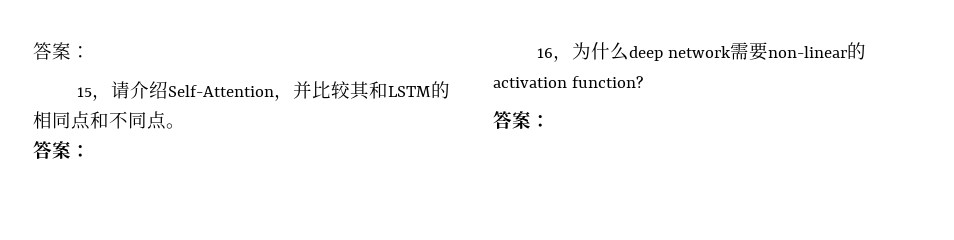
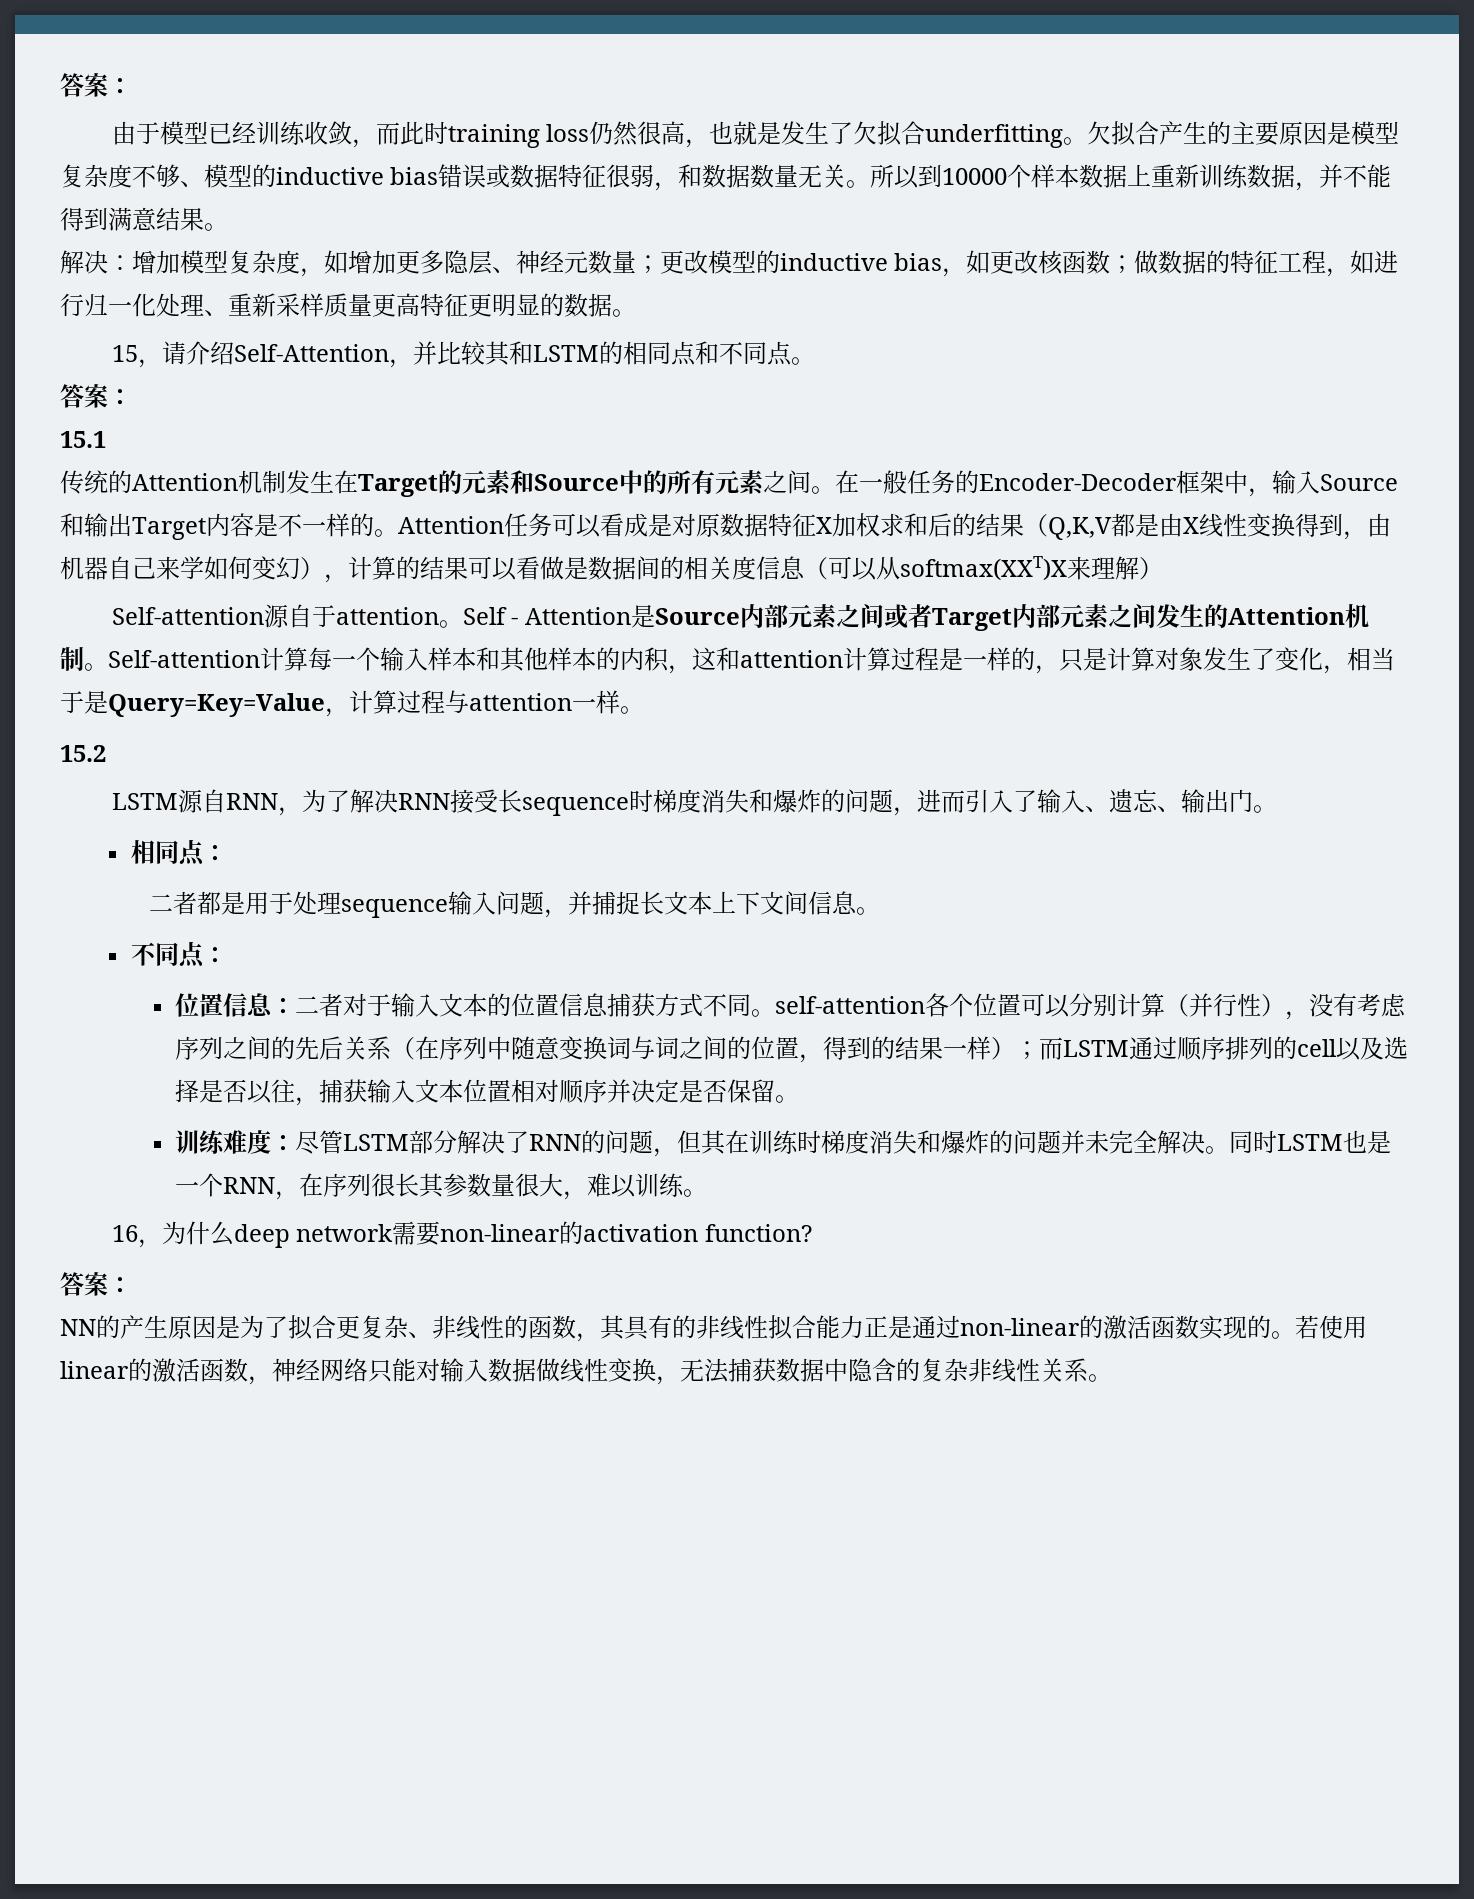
[33,42,90,60] 答案： -> [60,73,132,97] [111,121,1400,148] [60,164,1392,191] [60,207,228,231] [60,250,1399,277] [60,293,636,317] 答案： // 由于模型已经训练收敛，而此时training loss仍然很高，也就是发生了欠拟合underfitting。欠拟合产生的主要原因是模型复杂度不够、模型的inductive bias错误或数据特征很弱，和数据数量无关。所以到10000个样本数据上重新训练数据，并不能得到满意结果。 // 解决：增加模型复杂度，如增加更多隐层、神经元数量；更改模型的inductive bias，如更改核函数；做数据的特征工程，如进行归一化处理、重新采样质量更高特征更明显的数据。
(90, 151) none -> [60,431,106,448] [60,470,1398,497] [60,513,1391,540] [60,556,1163,583] [111,604,1369,631] [60,647,1395,674] [60,690,644,717] [60,745,106,762] [111,789,1277,816] [130,839,227,866] [148,891,880,918] [130,941,227,968] [175,993,1407,1020] [175,1036,1409,1063] [175,1079,800,1106] [175,1130,1392,1157] [175,1173,708,1200] // 15.1 // 传统的Attention机制发生在Target的元素和Source中的所有元素之间。在一般任务的Encoder-Decoder框架中，输入Source和输出Target内容是不一样的。Attention任务可以看成是对原数据特征X加权求和后的结果（Q,K,V都是由X线性变换得到，由机器自己来学如何变幻），计算的结果可以看做是数据间的相关度信息（可以从softmax(XXT)X来理解） // Self-attention源自于attention。Self - Attention是Source内部元素之间或者Target内部元素之间发生的Attention机制。Self-attention计算每一个输入样本和其他样本的内积，这和attention计算过程是一样的，只是计算对象发生了变化，相当于是Query=Key=Value，计算过程与attention一样。 // 15.2 // LSTM源自RNN，为了解决RNN接受长sequence时梯度消失和爆炸的问题，进而引入了输入、遗忘、输出门。 // 相同点： // 二者都是用于处理sequence输入问题，并捕捉长文本上下文间信息。 // 不同点： // 位置信息：二者对于输入文本的位置信息捕获方式不同。self-attention各个位置可以分别计算（并行性），没有考虑序列之间的先后关系（在序列中随意变换词与词之间的位置，得到的结果一样）；而LSTM通过顺序排列的cell以及选择是否以往，捕获输入文本位置相对顺序并决定是否保留。 // 训练难度：尽管LSTM部分解决了RNN的问题，但其在训练时梯度消失和爆炸的问题并未完全解决。同时LSTM也是一个RNN，在序列很长其参数量很大，难以训练。
(550, 121) none -> [60,1315,1367,1342] [60,1358,1112,1385] // NN的产生原因是为了拟合更复杂、非线性的函数，其具有的非线性拟合能力正是通过non-linear的激活函数实现的。若使用linear的激活函数，神经网络只能对输入数据做线性变换，无法捕获数据中隐含的复杂非线性关系。

